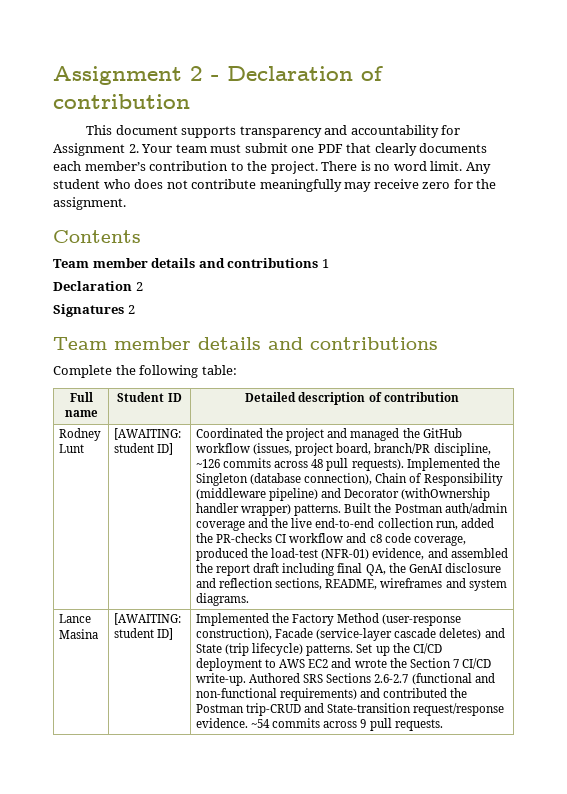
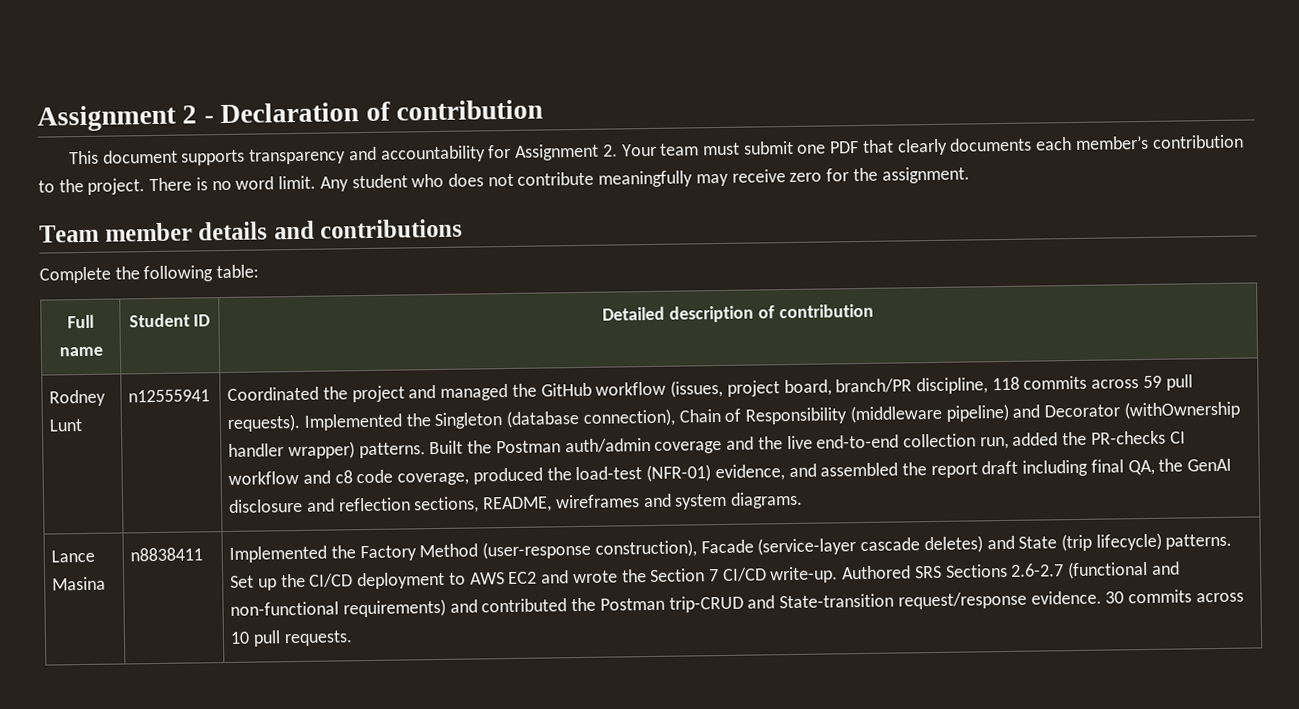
[53,230,141,243] [53,258,329,268] [53,281,143,291] [53,304,135,317] // Contents // Team member details and contributions 1 // Declaration 2 // Signatures 2 -> (970, 175) none
[114,428,182,440] [114,443,174,455] [AWAITING: student ID] -> [128,389,211,403] n12555941
[196,458,324,468] ~126 commits across 48 -> [991,375,1162,391] 118 commits across 59
[114,613,182,625] [114,628,174,640] [AWAITING: student ID] -> [130,547,204,562] n8838411
[251,718,367,728] ~54 commits across 9 -> [1105,589,1244,604] [230,631,251,644] 30 commits across 10

